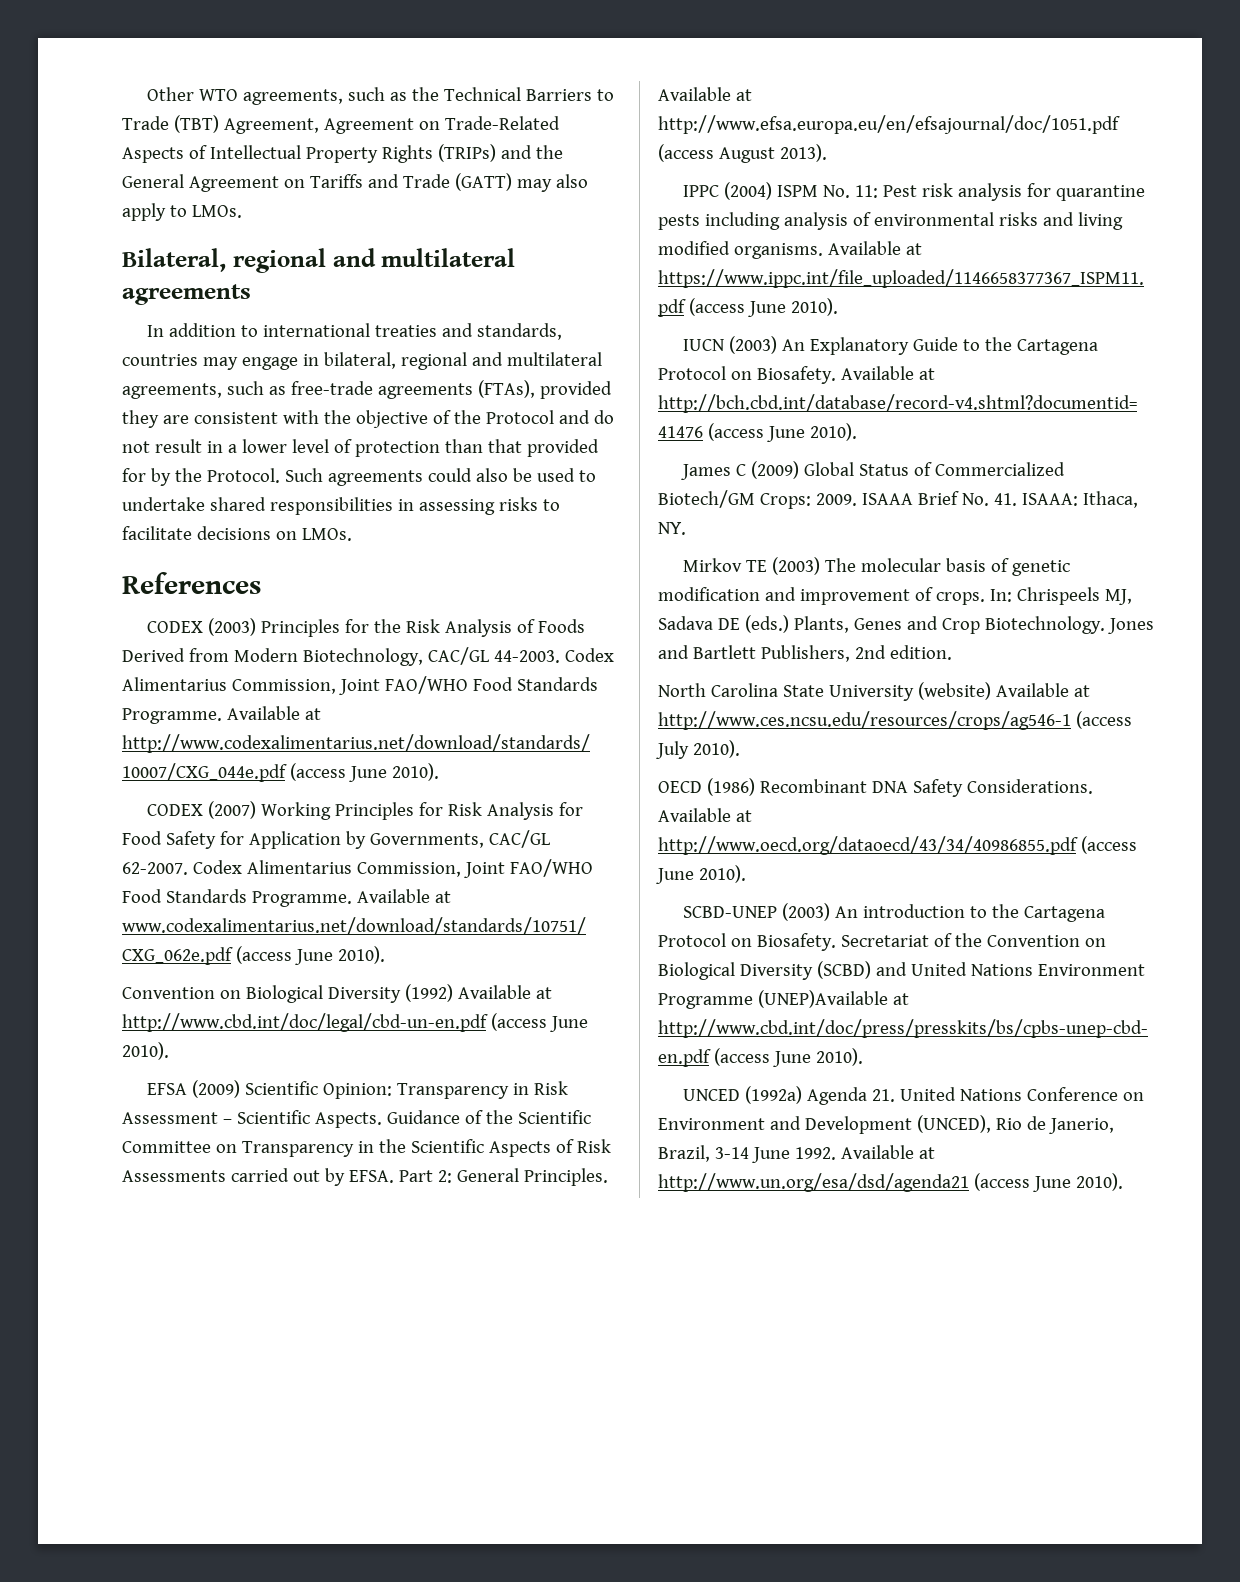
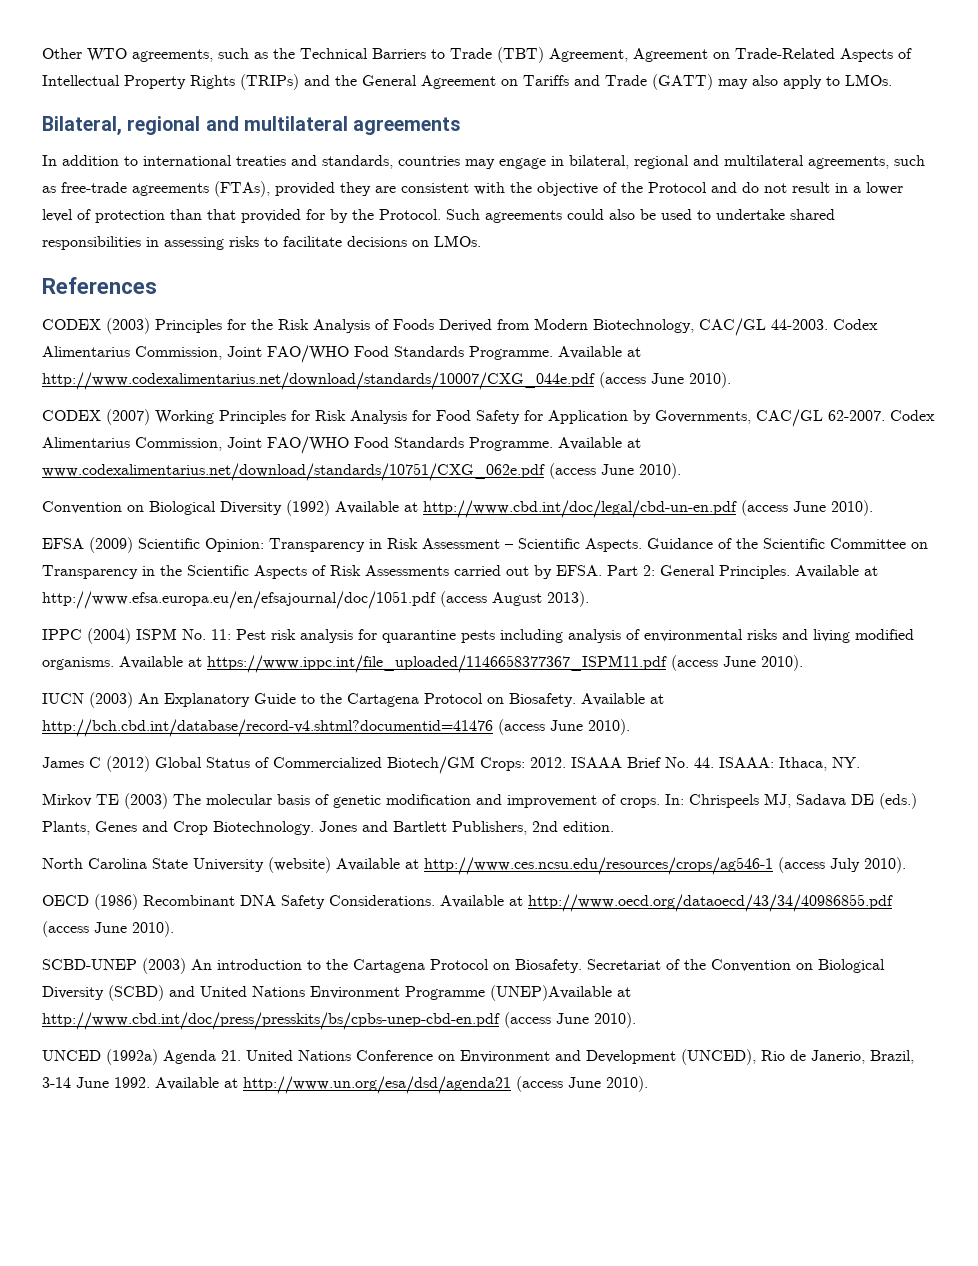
[751,461,800,479] (2009) -> [106,756,150,772] (2012)
[815,493,857,506] 2009. -> [530,757,566,768] 2012.
[993,493,1017,506] 41. -> [694,757,714,768] 44.

